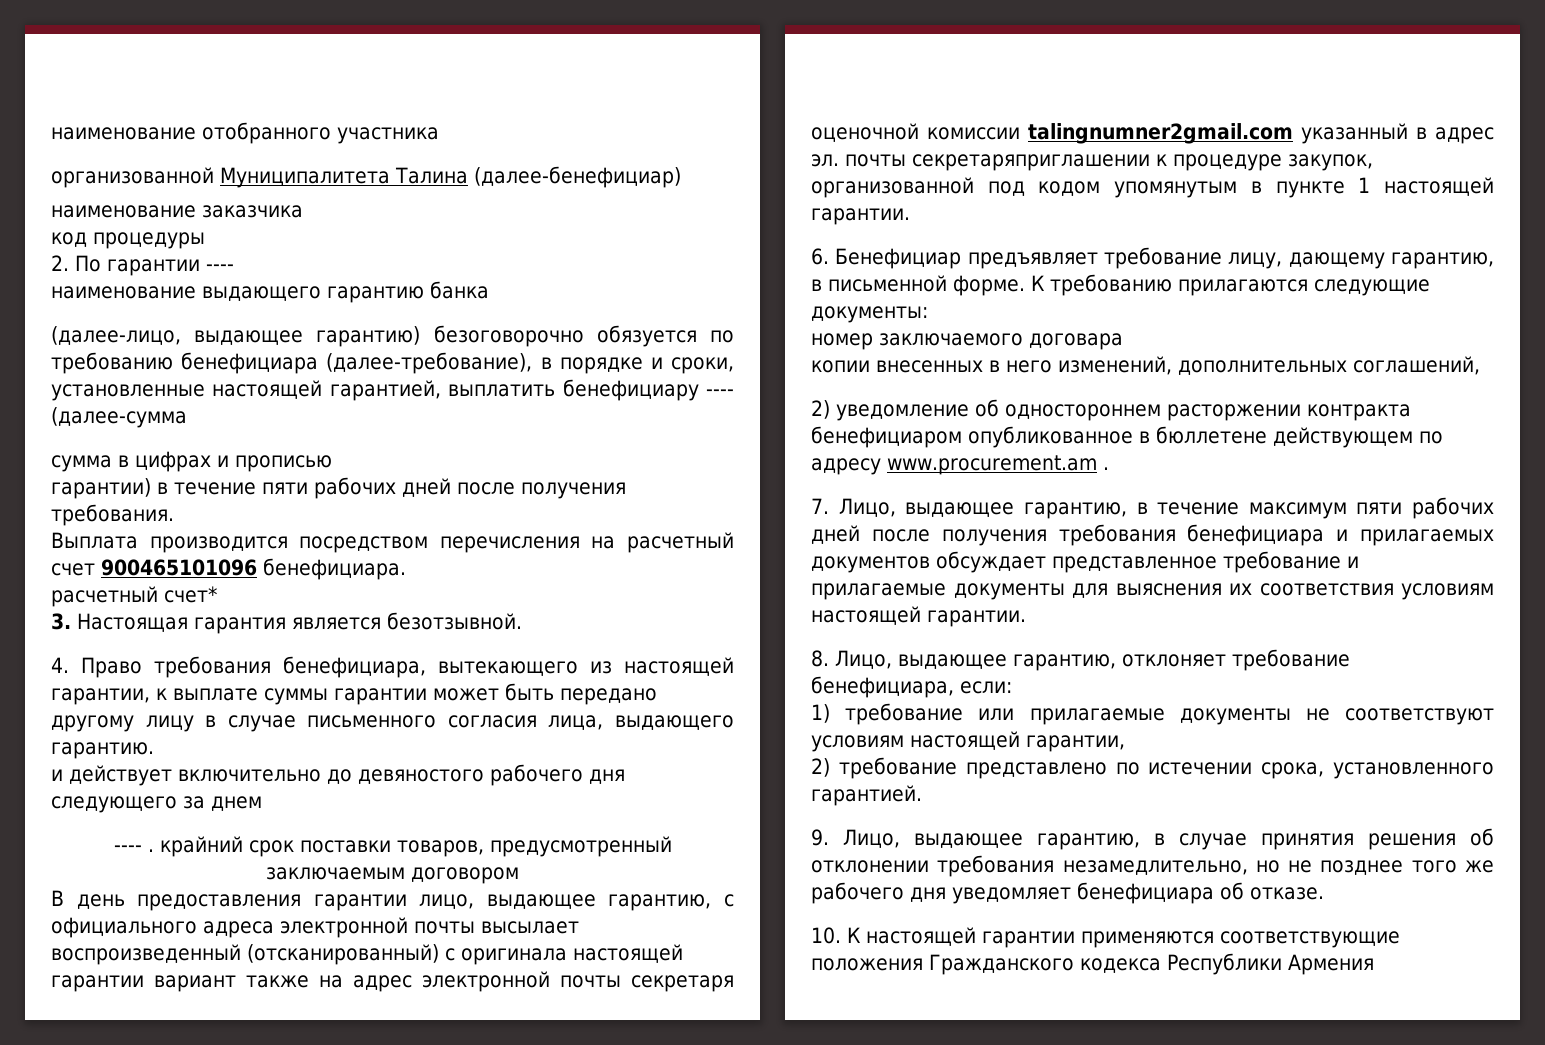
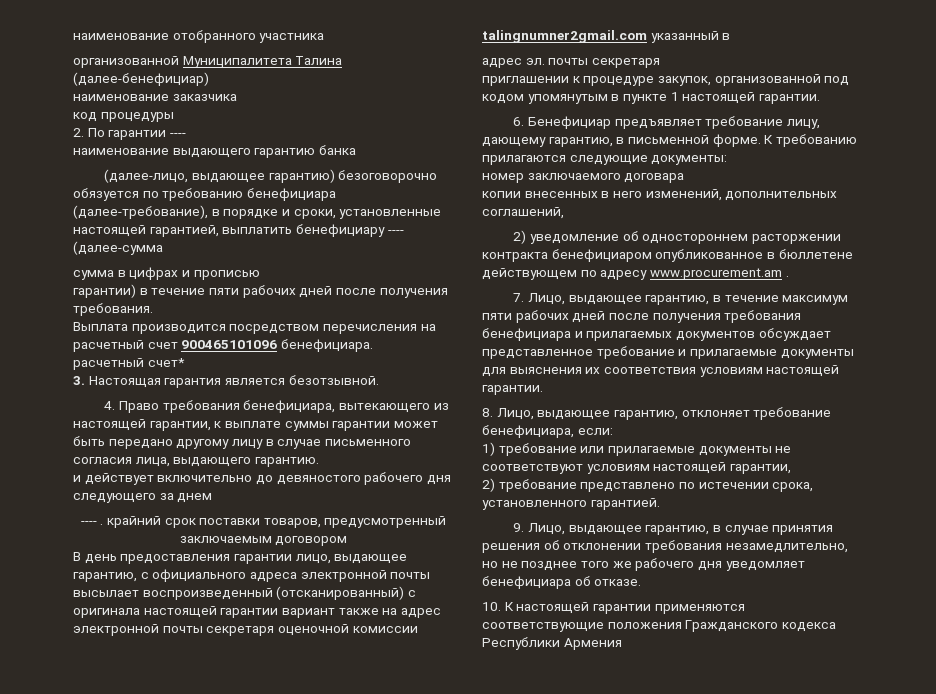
(1427, 133) none -> (731, 36) //
[912,154,1150,171] секретаряприглашении -> [591,58,660,68] [482,76,569,86] секретаря // приглашении

